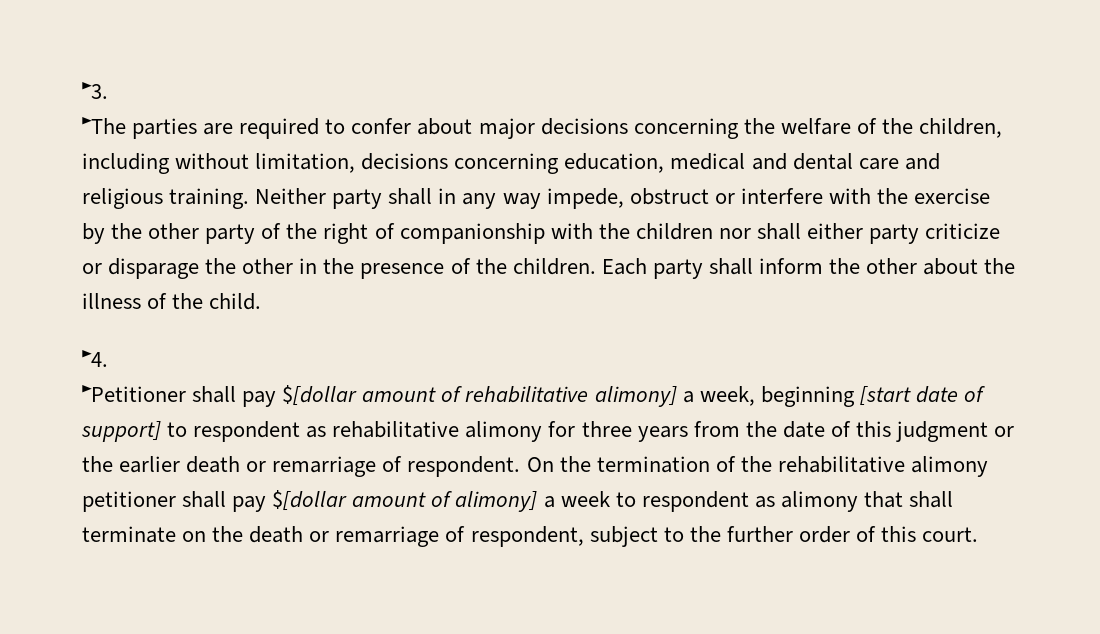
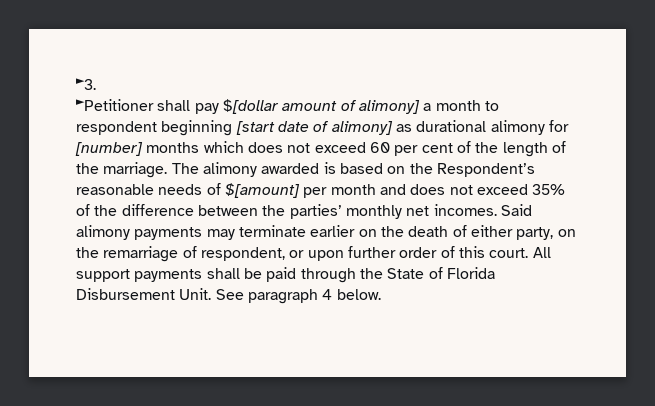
[82,117,1003,139] [82,153,940,174] [82,188,991,209] [82,223,1001,244] [82,258,1016,279] [82,293,262,310] [82,350,108,367] // ►The parties are required to confer about major decisions concerning the welfare of the children, including without limitation, decisions concerning education, medical and dental care and religious training. Neither party shall in any way impede, obstruct or interfere with the exercise by the other party of the right of companionship with the children nor shall either party criticize or disparage the other in the presence of the children. Each party shall inform the other about the illness of the child. // ►4. -> (96, 84) none
[465,386,755,407] rehabilitative alimony] a week, -> [358,100,499,114] [76,121,157,135] alimony] a month to respondent
[81,421,1015,442] [82,456,988,477] [82,490,954,512] [82,526,721,547] support] to respondent as rehabilitative alimony for three years from the date of this judgment or the earlier death or remarriage of respondent. On the termination of the rehabilitative alimony petitioner shall pay $[dollar amount of alimony] a week to respondent as alimony that shall terminate on the death or remarriage of respondent, subject to the -> [331,120,569,135] [75,141,566,157] [76,162,535,178] [76,183,566,198] [76,204,532,219] [76,225,576,240] [76,246,344,262] alimony] as durational alimony for [number] months which does not exceed 60 per cent of the length of the marriage. The alimony awarded is based on the Respondent’s reasonable needs of $[amount] per month and does not exceed 35% of the difference between the parties’ monthly net incomes. Said alimony payments may terminate earlier on the death of either party, on the remarriage of respondent, or upon
(979, 534) none -> [532,247,551,258] [76,267,495,283] [76,288,381,304] All support payments shall be paid through the State of Florida Disbursement Unit. See paragraph 4 below.

